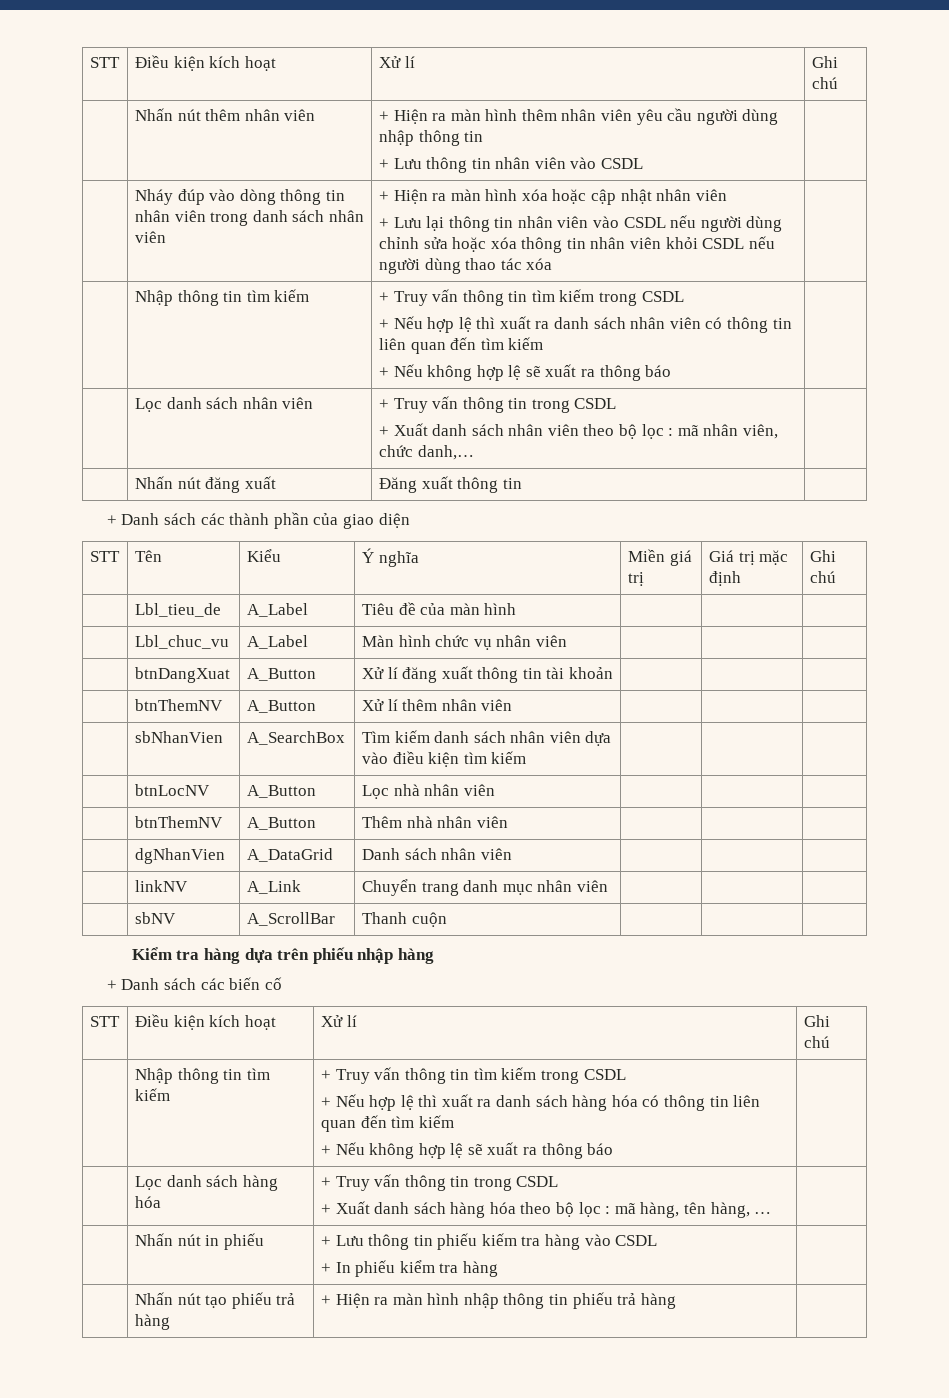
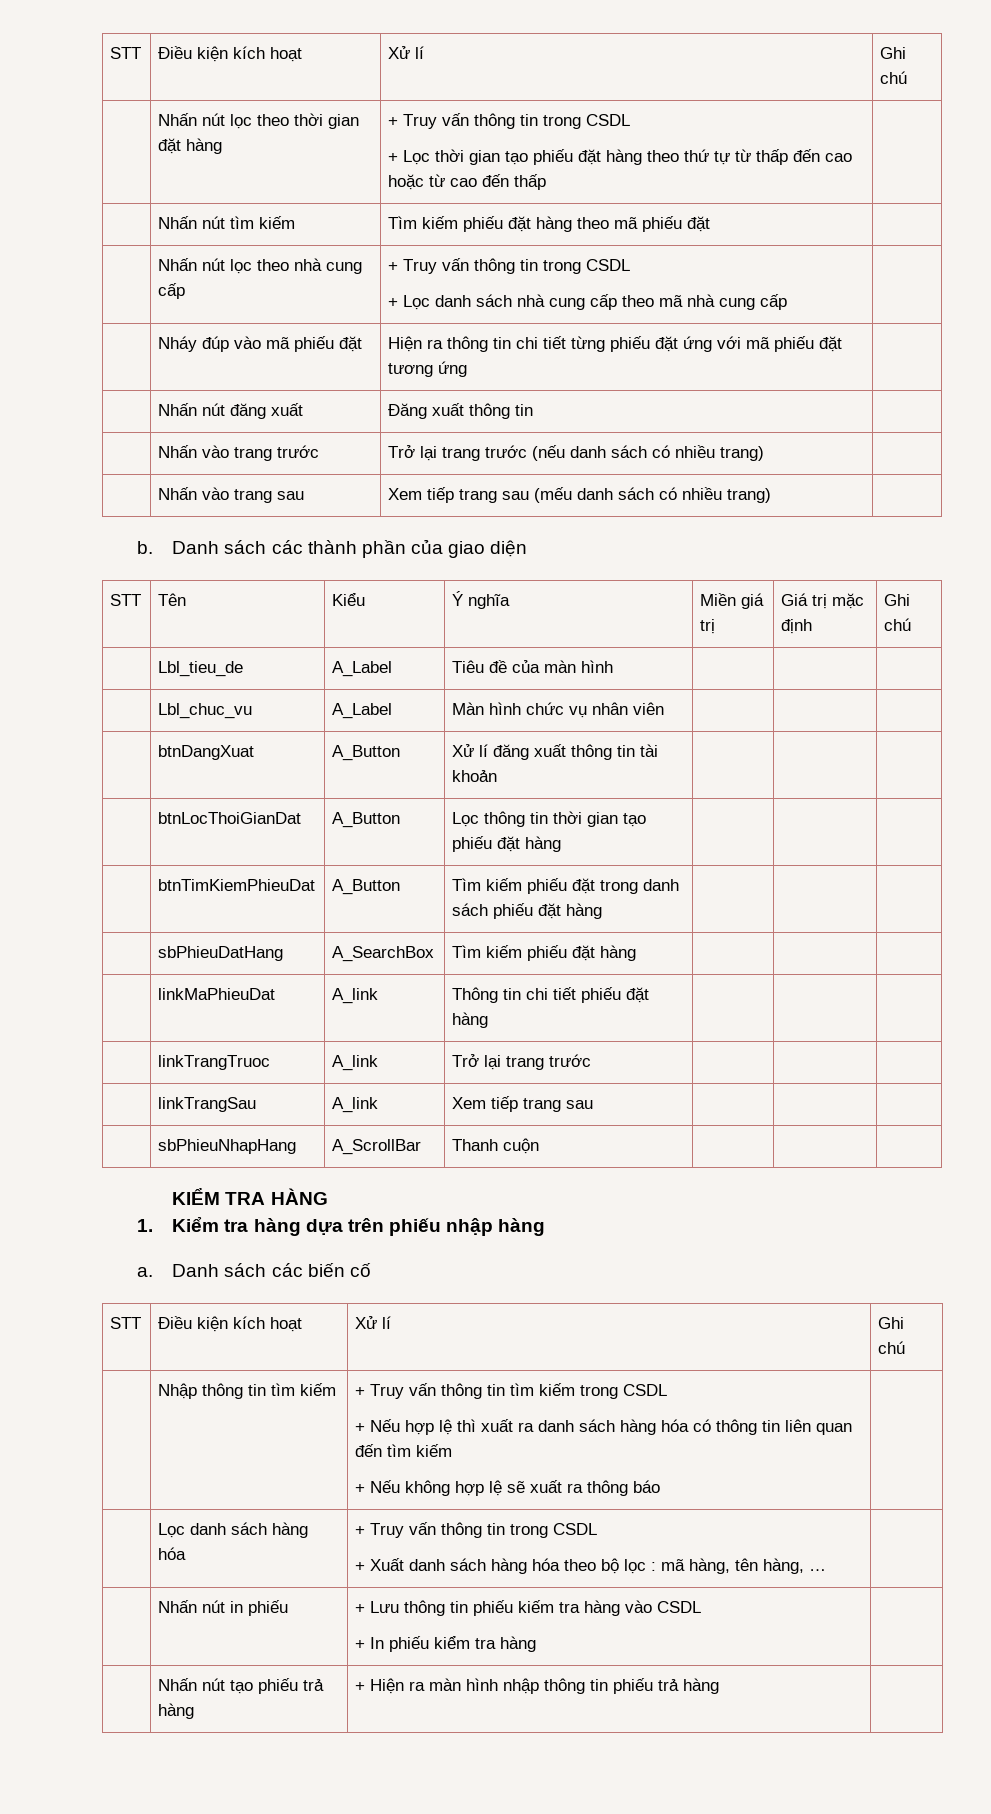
[205,109,316,121] [378,108,779,125] [378,130,484,146] [378,157,644,173] [134,189,345,205] [134,210,364,226] [134,231,166,243] [378,189,727,205] [378,215,783,232] [378,236,775,253] [378,258,553,274] [134,289,310,306] [378,289,684,306] [378,316,792,333] [378,337,544,354] [378,364,672,381] [134,397,314,412] [378,396,617,413] [378,423,779,439] [378,445,474,460] thêm nhân viên | + Hiện ra màn hình thêm nhân viên yêu cầu người dùng nhập thông tin // + Lưu thông tin nhân viên vào CSDL | // | Nháy đúp vào dòng thông tin nhân viên trong danh sách nhân viên | + Hiện ra màn hình xóa hoặc cập nhật nhân viên // + Lưu lại thông tin nhân viên vào CSDL nếu người dùng chỉnh sửa hoặc xóa thông tin nhân viên khỏi CSDL nếu người dùng thao tác xóa | // | Nhập thông tin tìm kiếm | + Truy vấn thông tin tìm kiếm trong CSDL // + Nếu hợp lệ thì xuất ra danh sách nhân viên có thông tin liên quan đến tìm kiếm // + Nếu không hợp lệ sẽ xuất ra thông báo | // | Lọc danh sách nhân viên | + Truy vấn thông tin trong CSDL // + Xuất danh sách nhân viên theo bộ lọc : mã nhân viên, chức danh,… -> [230,113,360,129] [158,138,223,154] [388,113,631,129] [388,149,853,165] [388,174,547,190] [158,216,296,229] [388,216,711,232] [158,258,363,274] [158,283,186,299] [388,258,631,274] [388,294,788,310] [158,336,363,352] [388,336,843,352] [388,361,468,377] lọc theo thời gian đặt hàng | + Truy vấn thông tin trong CSDL // + Lọc thời gian tạo phiếu đặt hàng theo thứ tự từ thấp đến cao hoặc từ cao đến thấp | // | Nhấn nút tìm kiếm | Tìm kiếm phiếu đặt hàng theo mã phiếu đặt | // | Nhấn nút lọc theo nhà cung cấp | + Truy vấn thông tin trong CSDL // + Lọc danh sách nhà cung cấp theo mã nhà cung cấp | // | Nháy đúp vào mã phiếu đặt | Hiện ra thông tin chi tiết từng phiếu đặt ứng với mã phiếu đặt tương ứng
[106,515,117,525] // + -> [158,445,320,461] [388,445,765,461] [158,487,305,503] [388,487,772,503] [137,541,154,554] // | Nhấn vào trang trước | Trở lại trang trước (nếu danh sách có nhiều trang) | // | Nhấn vào trang sau | Xem tiếp trang sau (mếu danh sách có nhiều trang) | // b.
[134,699,223,711] [246,700,316,713] [361,699,513,711] [134,731,223,743] [246,731,345,745] [361,730,612,746] [361,751,527,767] [134,784,210,796] [246,785,316,798] [361,784,495,799] [134,816,223,828] [246,817,316,830] [361,816,508,828] [134,848,225,864] [246,848,333,862] [361,848,512,860] [134,880,188,892] [246,880,301,894] [361,879,608,896] [134,912,176,924] btnThemNV | A_Button | Xử lí thêm nhân viên | | | // | sbNhanVien | A_SearchBox | Tìm kiếm danh sách nhân viên dựa vào điều kiện tìm kiếm | | | // | btnLocNV | A_Button | Lọc nhà nhân viên | | | // | btnThemNV | A_Button | Thêm nhà nhân viên | | | // | dgNhanVien | A_DataGrid | Danh sách nhân viên | | | // | linkNV | A_Link | Chuyển trang danh mục nhân viên | | | // | sbNV -> [158,812,302,824] [332,812,401,828] [452,811,647,827] [452,836,562,852] [158,879,316,891] [332,879,401,895] [452,878,680,894] [452,903,603,919] [158,946,284,961] [332,946,435,962] [452,945,637,961] [158,988,276,1000] [332,988,379,1004] [452,987,650,1003] [452,1012,489,1028] [158,1055,271,1070] [332,1055,379,1071] [452,1054,592,1070] [158,1097,257,1112] [332,1097,379,1113] [452,1096,594,1112] [158,1139,297,1154] btnLocThoiGianDat | A_Button | Lọc thông tin thời gian tạo phiếu đặt hàng | | | // | btnTimKiemPhieuDat | A_Button | Tìm kiếm phiếu đặt trong danh sách phiếu đặt hàng | | | // | sbPhieuDatHang | A_SearchBox | Tìm kiếm phiếu đặt hàng | | | // | linkMaPhieuDat | A_link | Thông tin chi tiết phiếu đặt hàng | | | // | linkTrangTruoc | A_link | Trở lại trang trước | | | // | linkTrangSau | A_link | Xem tiếp trang sau | | | // | sbPhieuNhapHang
(447, 919) none -> [172,1188,328,1205] [137,1219,154,1232] KIỂM TRA HÀNG // 1.
[106,980,117,990] + -> [137,1267,154,1277] a.

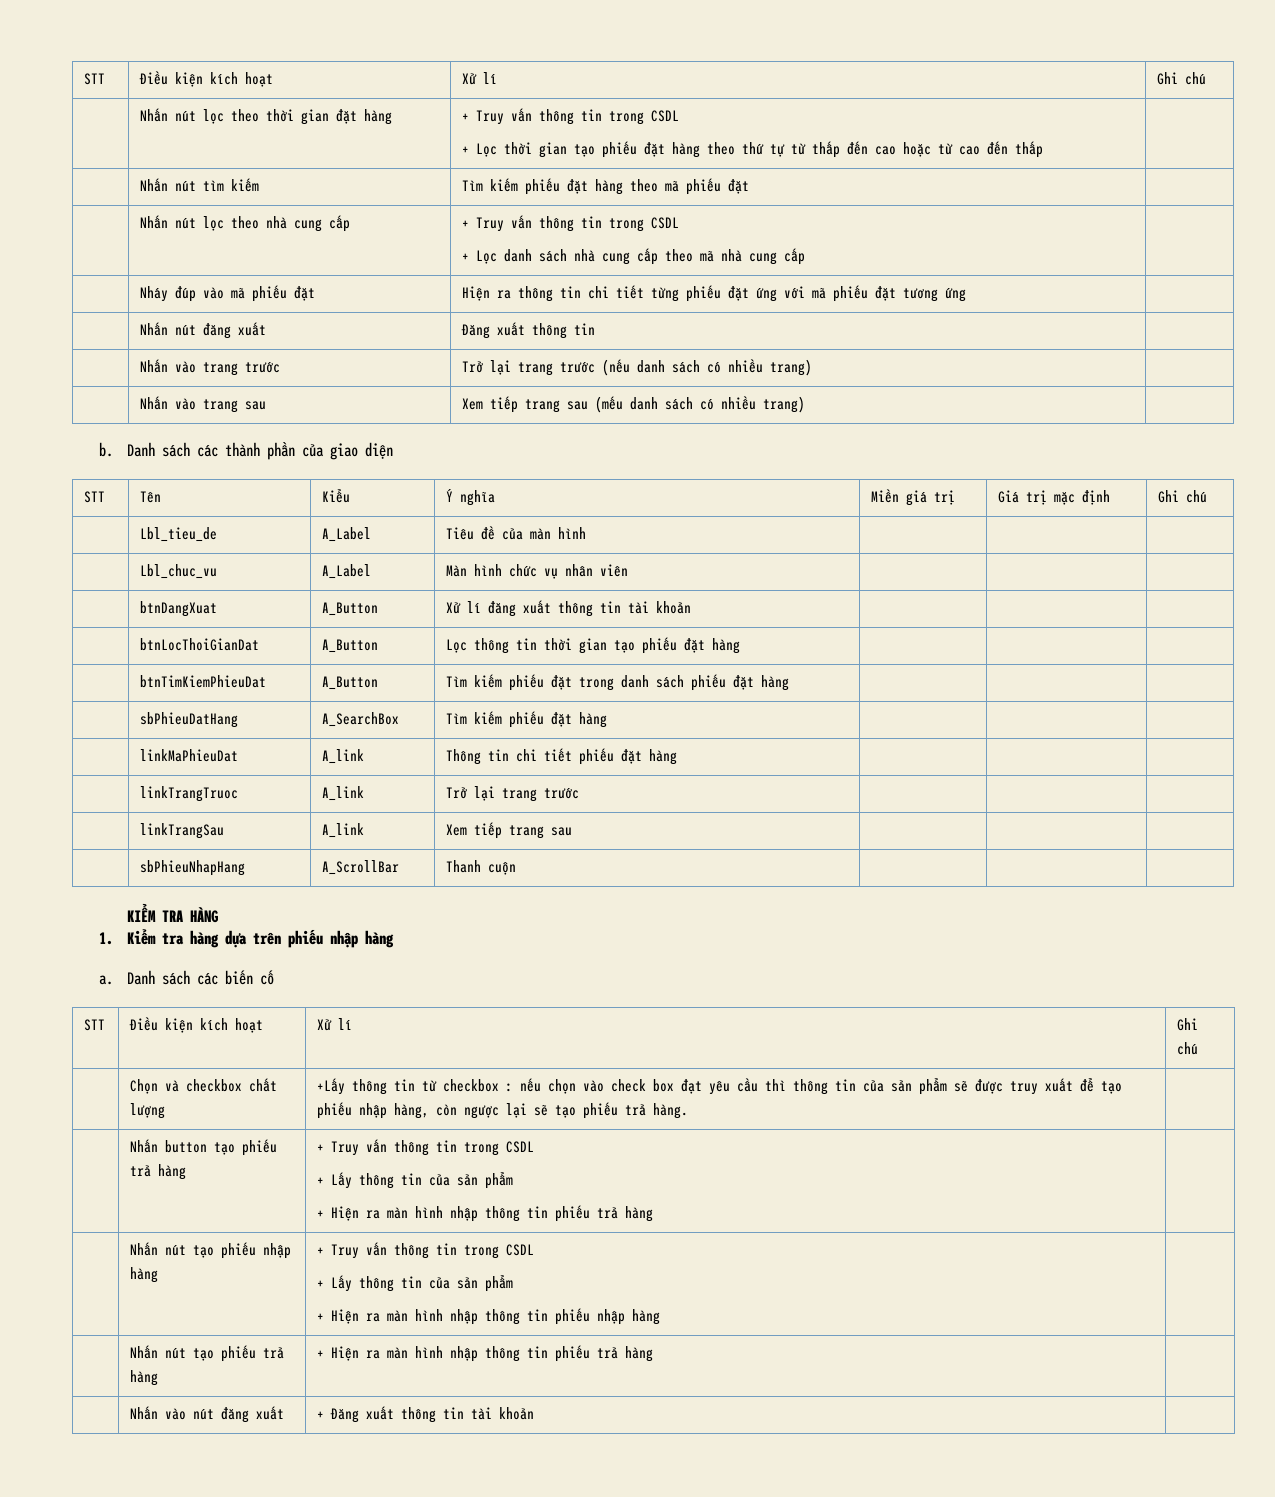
[158,1383,337,1399] [355,1383,668,1399] [355,1419,853,1435] [355,1444,453,1457] [355,1480,661,1496] [158,1522,309,1538] [158,1547,187,1560] [355,1522,598,1538] [355,1558,827,1574] [158,1600,289,1616] [355,1600,702,1616] [355,1636,497,1652] Nhập thông tin tìm kiếm | + Truy vấn thông tin tìm kiếm trong CSDL // + Nếu hợp lệ thì xuất ra danh sách hàng hóa có thông tin liên quan đến tìm kiếm // + Nếu không hợp lệ sẽ xuất ra thông báo | // | Lọc danh sách hàng hóa | + Truy vấn thông tin trong CSDL // + Xuất danh sách hàng hóa theo bộ lọc : mã hàng, tên hàng, … | // | Nhấn nút in phiếu | + Lưu thông tin phiếu kiếm tra hàng vào CSDL // + In phiếu kiểm tra -> [130,1078,278,1094] [130,1103,166,1119] [317,1077,1123,1095] [317,1102,689,1119] [130,1139,278,1156] [130,1164,187,1180] [317,1139,535,1156] [317,1171,514,1189] [317,1205,654,1222] [130,1242,292,1259] [130,1267,159,1283] [317,1242,535,1259] [317,1274,514,1292] [317,1308,626,1325] Chọn và checkbox chất lượng | +Lấy thông tin từ checkbox : nếu chọn vào check box đạt yêu cầu thì thông tin của sản phẩm sẽ được truy xuất để tạo phiếu nhập hàng, còn ngược lại sẽ tạo phiếu trả hàng. | // | Nhấn button tạo phiếu trả hàng | + Truy vấn thông tin trong CSDL // + Lấy thông tin của sản phẩm // + Hiện ra màn hình nhập thông tin phiếu trả hàng | // | Nhấn nút tạo phiếu nhập hàng | + Truy vấn thông tin trong CSDL // + Lấy thông tin của sản phẩm // + Hiện ra màn hình nhập thông tin phiếu nhập
(720, 1686) none -> [130,1406,285,1423] [317,1406,535,1423] // | Nhấn vào nút đăng xuất | + Đăng xuất thông tin tài khoản |

